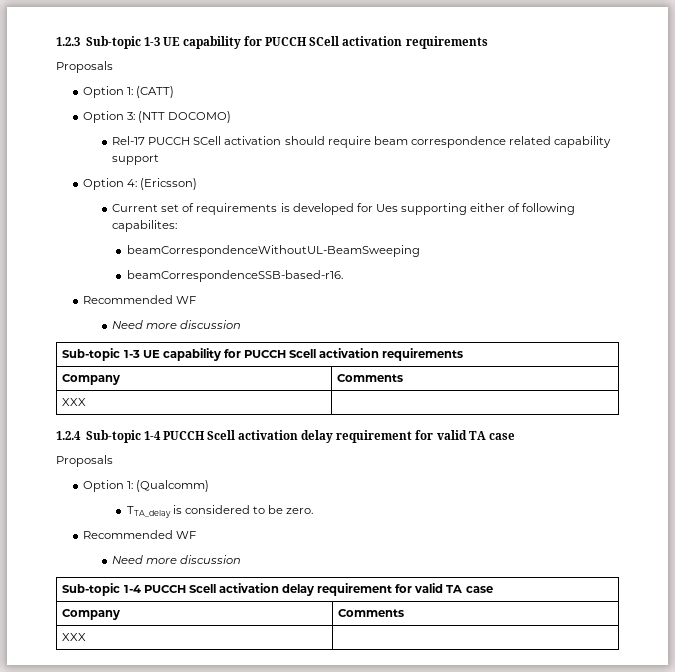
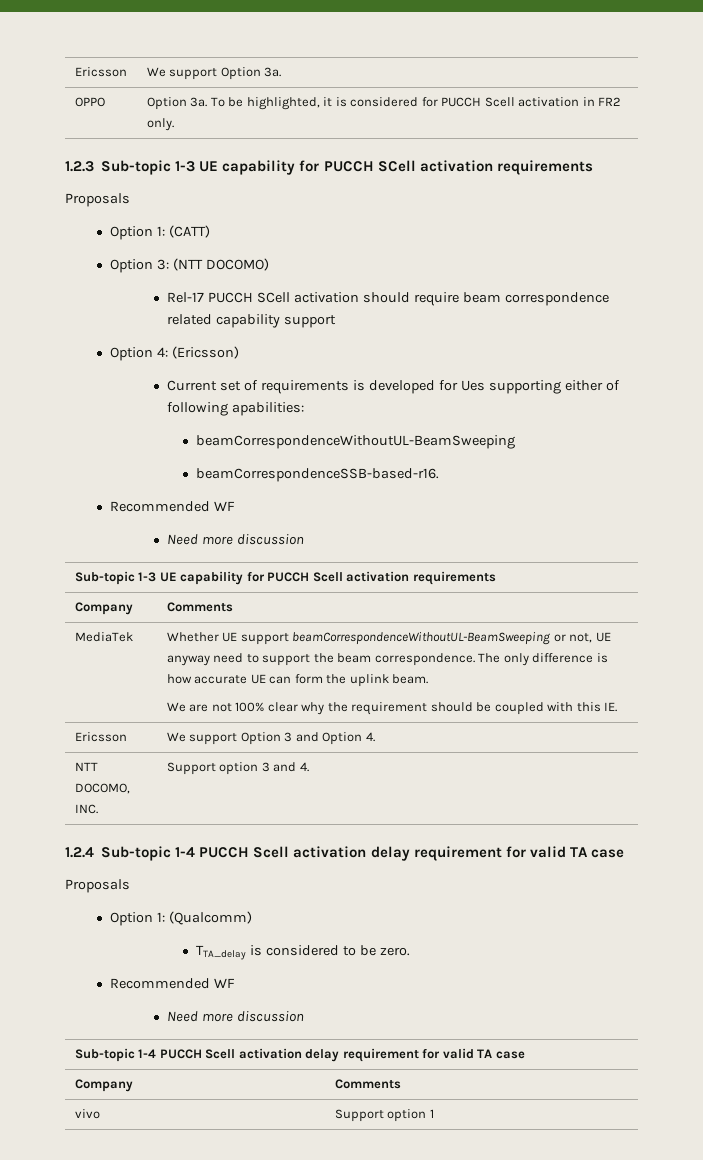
(56, 41) none -> [74,67,127,77] [146,67,282,80] [74,97,105,107] [146,97,622,110] [146,118,174,131] Ericsson | We support Option 3a. // OPPO | Option 3a. To be highlighted, it is considered for PUCCH Scell activation in FR2 only. //
[112,220,178,232] capabilites: -> [232,402,305,416] apabilities:
[62,398,87,406] XXX | -> [74,632,133,642] [166,632,611,645] [166,653,608,666] [166,674,429,687] [166,702,618,715] [74,732,127,742] [166,732,375,745] [74,762,98,771] [74,783,130,794] [74,804,98,814] [166,762,309,775] MediaTek | Whether UE support beamCorrespondenceWithoutUL-BeamSweeping or not, UE anyway need to support the beam correspondence. The only difference is how accurate UE can form the uplink beam. // We are not 100% clear why the requirement should be coupled with this IE. // Ericsson | We support Option 3 and Option 4. // NTT DOCOMO, INC. | Support option 3 and 4.
[62,633,87,641] XXX | -> [74,1109,100,1119] [334,1109,434,1122] vivo | Support option 1

